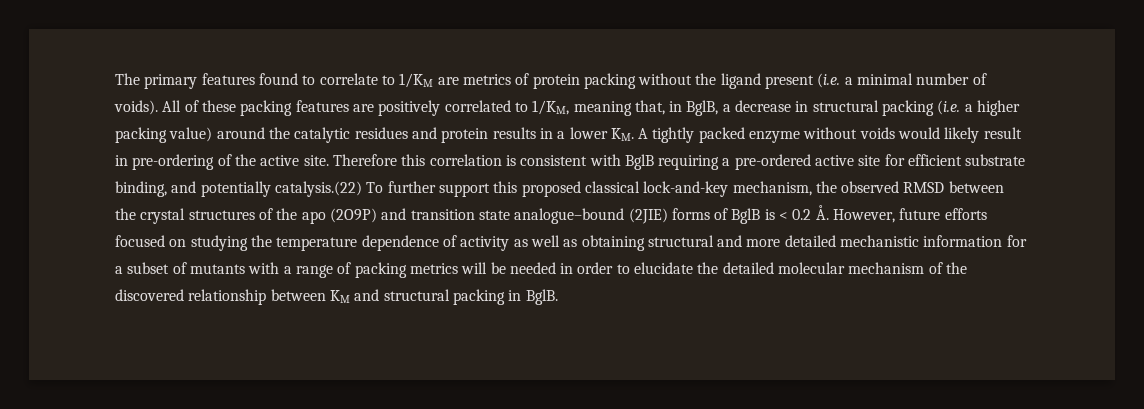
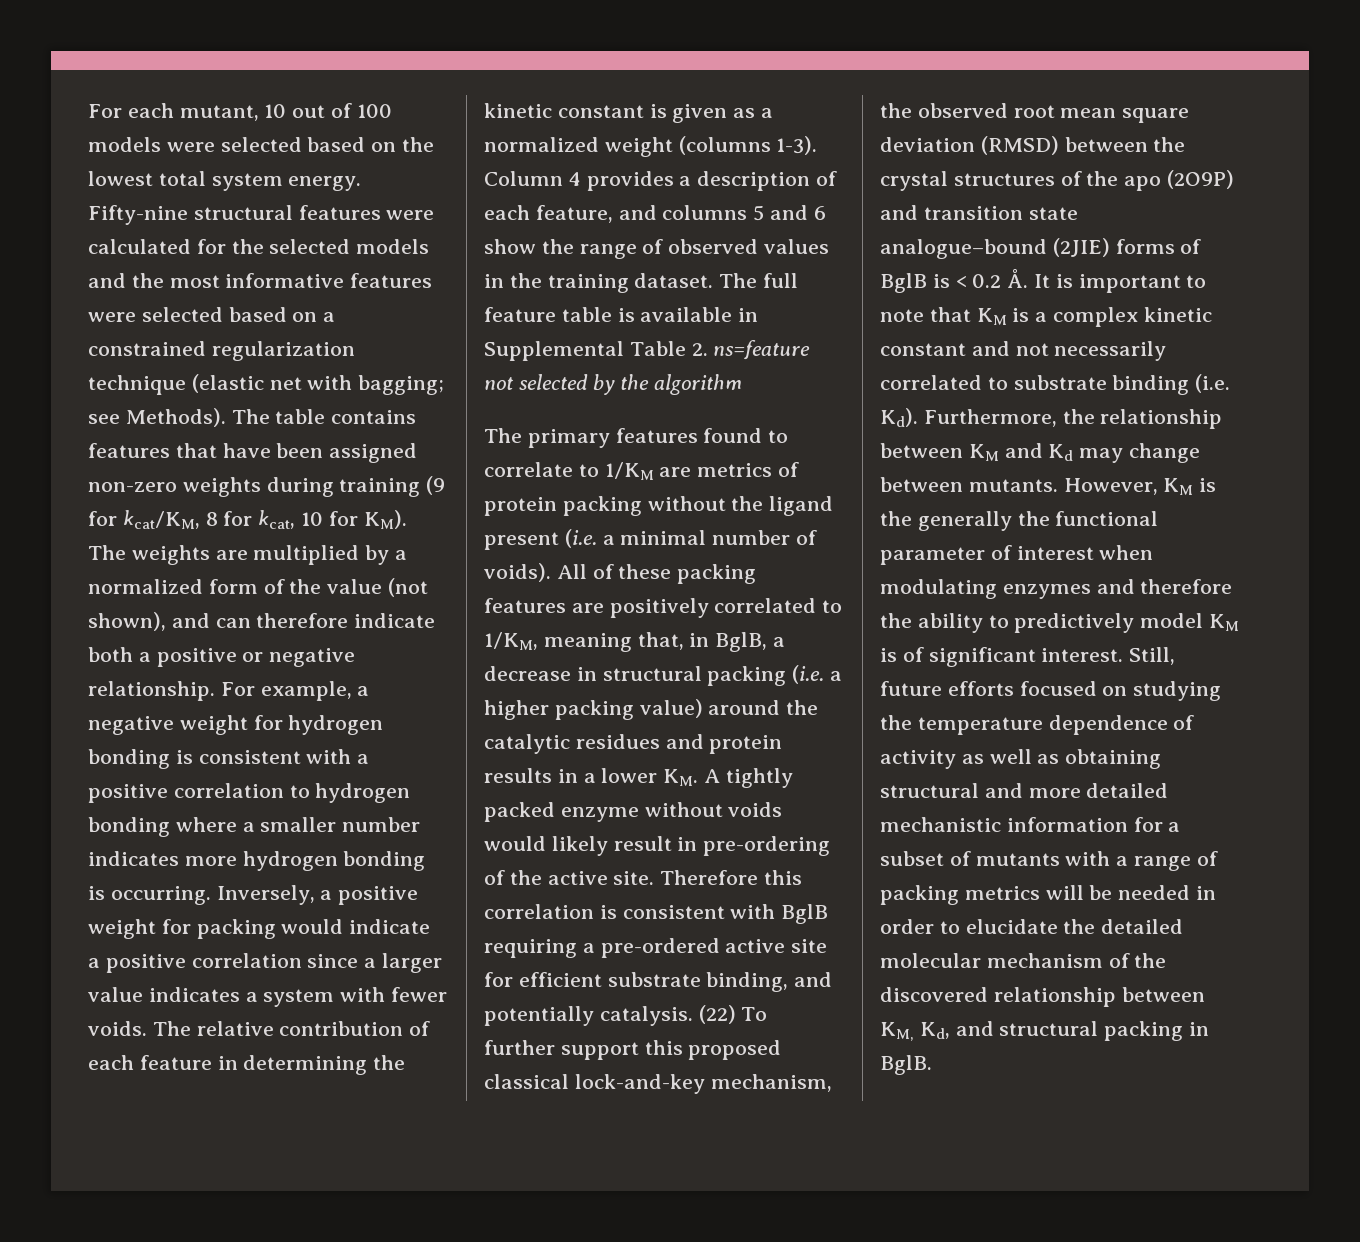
(115, 79) none -> [88,103,392,121] [88,137,435,152] [88,171,362,191] [88,205,435,225] [88,239,430,254] [88,273,433,288] [88,307,336,322] [88,341,355,361] [88,374,445,395] [88,408,417,427] [88,443,418,463] [88,476,446,497] [88,510,407,529] [88,545,408,565] [88,578,429,597] [88,612,436,631] [88,647,356,667] [88,681,370,701] [88,715,384,735] [88,749,370,769] [88,783,411,803] [88,817,421,837] [88,851,426,871] [88,885,419,905] [88,919,431,939] [88,953,443,973] [88,987,448,1007] [88,1021,431,1036] [88,1055,406,1075] [484,103,774,123] [484,136,818,157] [484,171,838,191] [484,205,826,223] [484,239,830,259] [484,273,799,293] [484,307,759,322] [484,340,811,361] [484,374,743,395] For each mutant, 10 out of 100 models were selected based on the lowest total system energy. Fifty-nine structural features were calculated for the selected models and the most informative features were selected based on a constrained regularization technique (elastic net with bagging; see Methods). The table contains features that have been assigned non-zero weights during training (9 for kcat/KM, 8 for kcat, 10 for KM). The weights are multiplied by a normalized form of the value (not shown), and can therefore indicate both a positive or negative relationship. For example, a negative weight for hydrogen bonding is consistent with a positive correlation to hydrogen bonding where a smaller number indicates more hydrogen bonding is occurring. Inversely, a positive weight for packing would indicate a positive correlation since a larger value indicates a system with fewer voids. The relative contribution of each feature in determining the kinetic constant is given as a normalized weight (columns 1-3). Column 4 provides a description of each feature, and columns 5 and 6 show the range of observed values in the training dataset. The full feature table is available in Supplemental Table 2. ns=feature not selected by the algorithm //
[274,181,362,197] catalysis.(22) -> [599,1005,736,1026] catalysis. (22)
[903,182,945,193] RMSD -> [1013,105,1190,123] [880,136,1059,155] root mean square deviation (RMSD)
[833,209,896,223] However, -> [1034,274,1207,293] [880,307,1212,327] [880,341,1167,361] [880,374,1231,395] [880,408,1223,429] [880,443,1201,463] [880,477,1217,495] [880,511,1159,531] [880,545,1154,565] [880,579,1233,599] [880,613,1240,633] [880,647,1176,667] It is important to note that KM is a complex kinetic constant and not necessarily correlated to substrate binding (i.e. Kd). Furthermore, the relationship between KM and Kd may change between mutants. However, KM is the generally the functional parameter of interest when modulating enzymes and therefore the ability to predictively model KM is of significant interest. Still,
[329,290,350,303] KM -> [880,1022,950,1041] KM, Kd,

